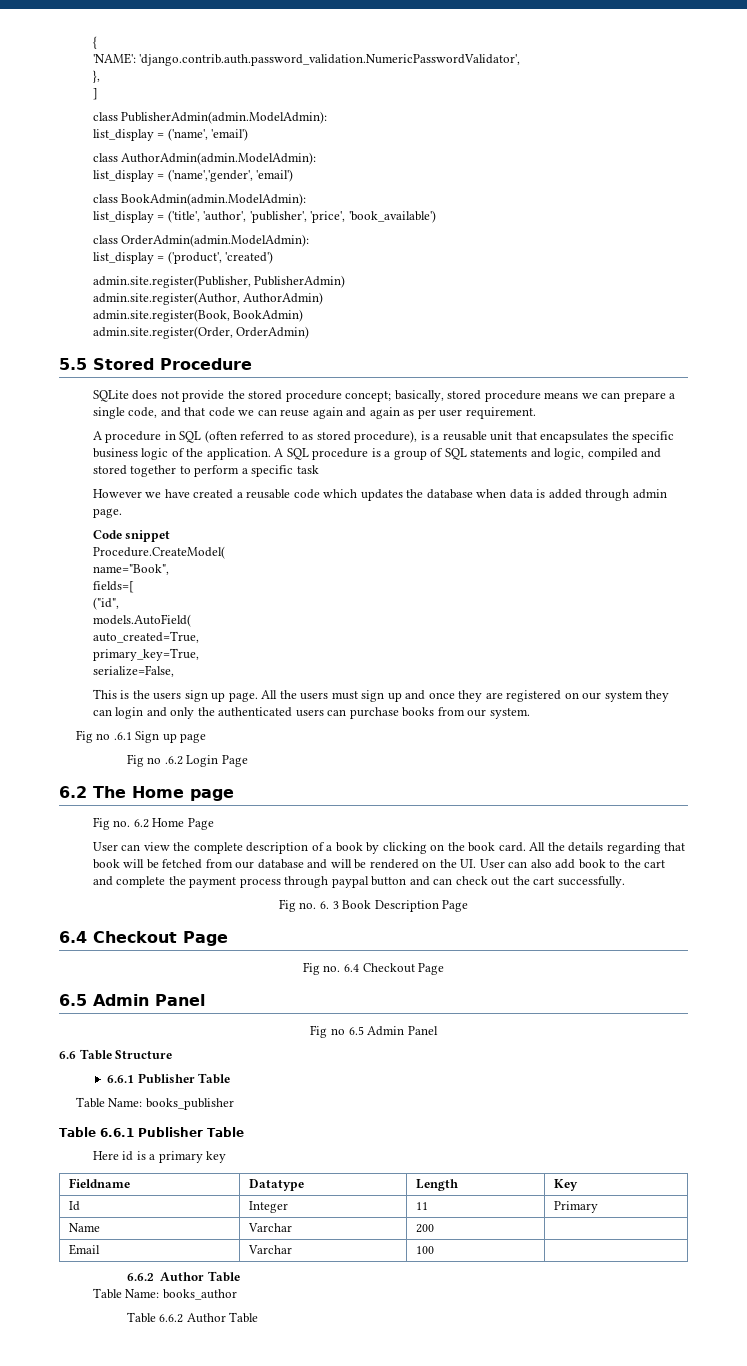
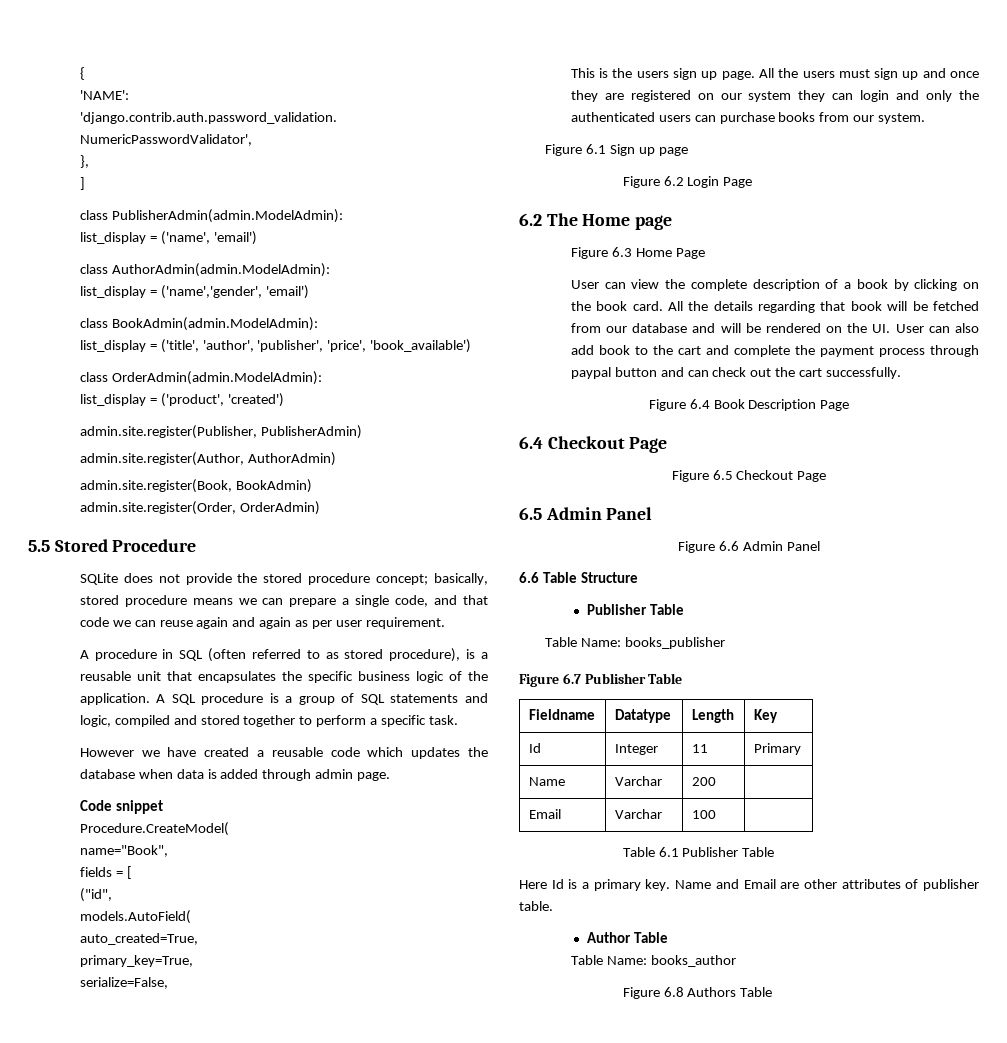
[296,465,319,474] task -> [429,715,459,725] task.
[92,581,134,593] fields=[ -> [79,866,132,879] fields = [
[75,730,132,743] Fig no .6.1 -> [544,144,606,156] Figure 6.1
[126,754,183,767] Fig no .6.2 -> [622,176,684,188] Figure 6.2
[92,817,149,830] Fig no. 6.2 -> [570,247,632,259] Figure 6.3
[278,899,339,912] Fig no. 6. 3 -> [648,399,710,411] Figure 6.4
[302,962,359,975] Fig no. 6.4 -> [671,470,733,482] Figure 6.5
[310,1025,364,1038] Fig no 6.5 -> [678,541,740,553] Figure 6.6
[107,1075,135,1083] 6.6.1 -> (638, 577) none
[59,1127,244,1137] [92,1151,227,1163] Table 6.6.1 Publisher Table // Here id is a primary key -> [519,673,683,687] Figure 6.7 Publisher Table
[126,1273,154,1281] 6.6.2 -> [622,847,775,857] [519,879,979,891] [519,901,553,911] Table 6.1 Publisher Table // Here Id is a primary key. Name and Email are other attributes of publisher table. //
[126,1312,226,1323] Table 6.6.2 Author -> [622,987,737,999] Figure 6.8 Authors

